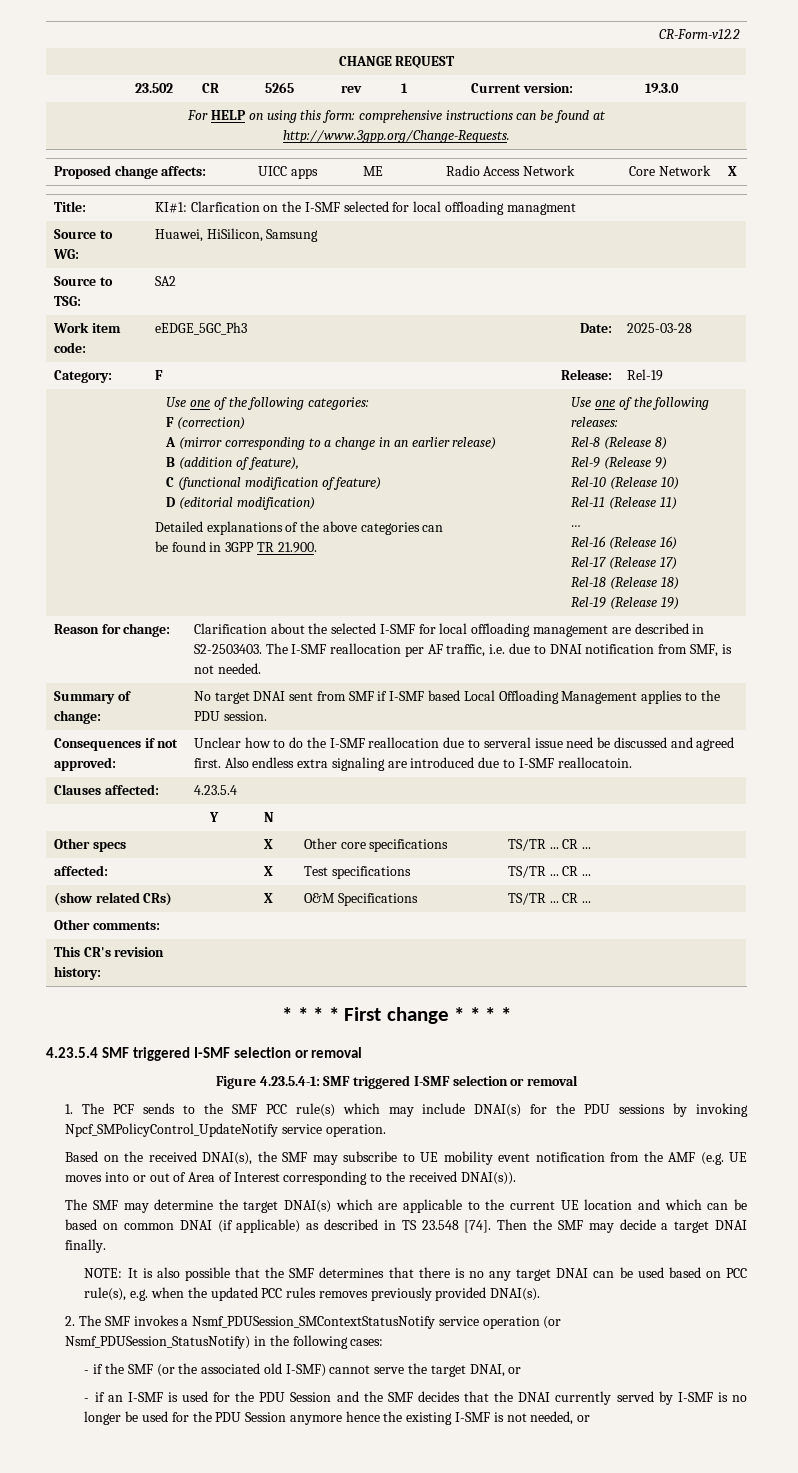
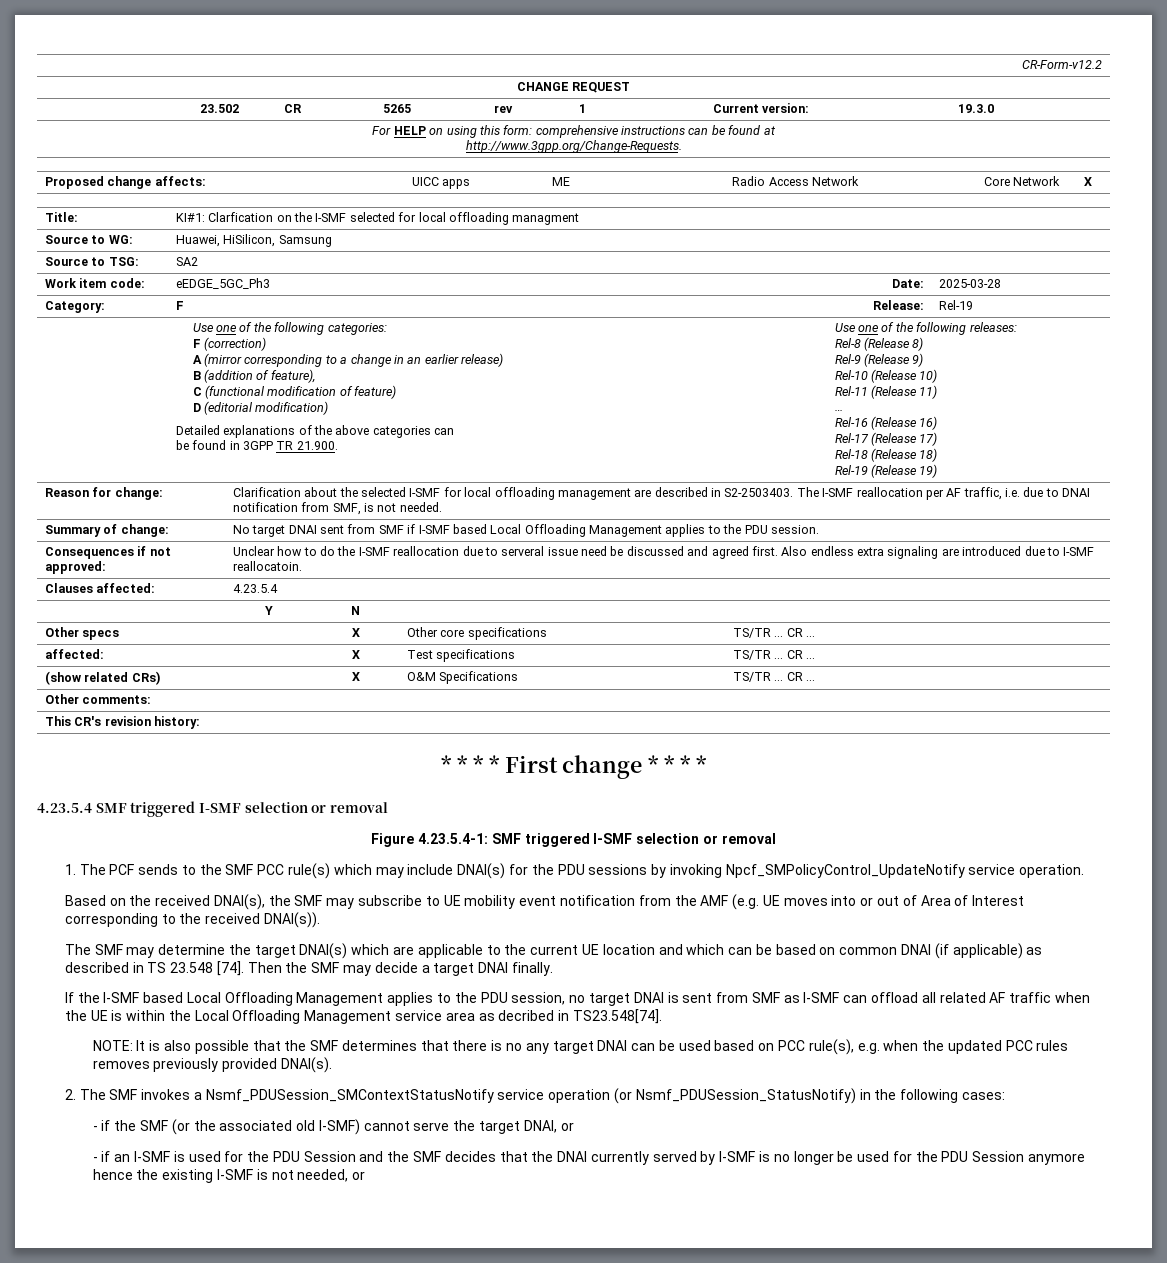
(107, 1246) none -> [64,992,1090,1006] [64,1009,662,1024] // If the I-SMF based Local Offloading Management applies to the PDU session, no target DNAI is sent from SMF as I-SMF can offload all related AF traffic when the UE is within the Local Offloading Management service area as decribed in TS23.548[74].

